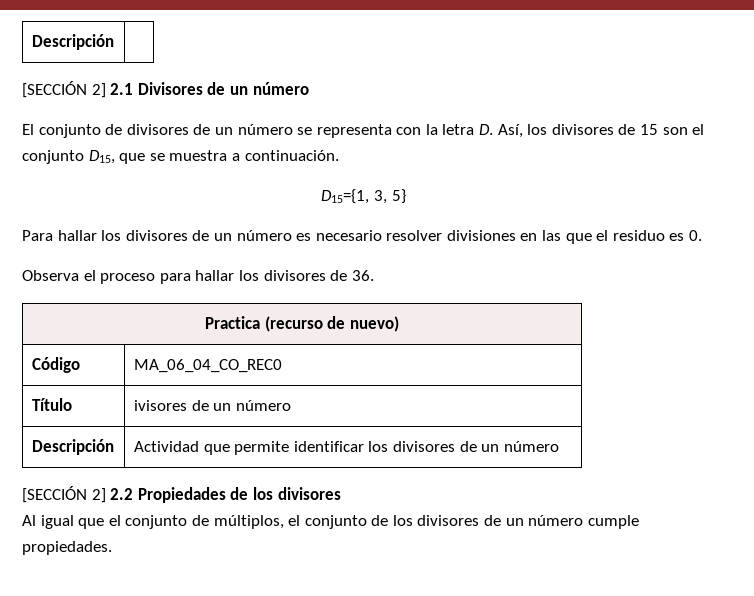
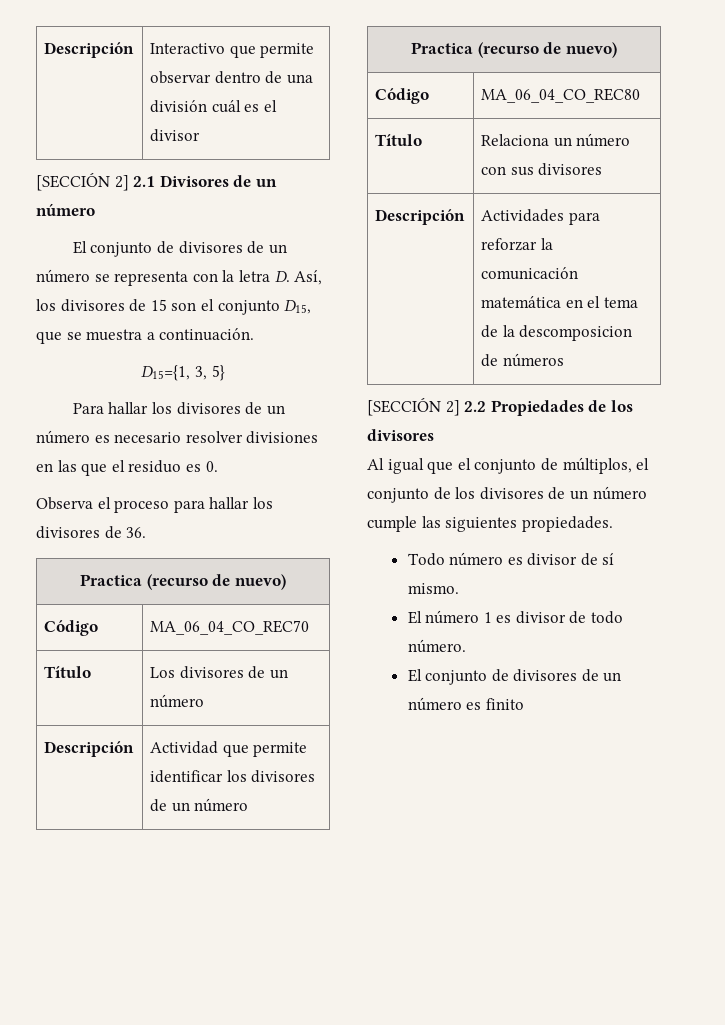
[31,34,114,50] Descripción | -> [44,42,135,58] [150,43,315,58] [150,71,313,84] [150,100,277,113] [150,129,201,142] Descripción | Interactivo que permite observar dentro de una división cuál es el divisor
[133,359,282,373] [31,398,72,411] [133,400,187,411] MA_06_04_CO_REC0 // Título | ivisores -> [150,620,310,635] [44,666,92,678] [150,666,244,679] MA_06_04_CO_REC70 // Título | Los divisores
(559, 446) none -> [411,42,617,58] [375,88,430,104] [481,88,641,103] [375,134,423,146] [481,133,631,147] [481,163,603,176] [375,209,466,225] [481,209,600,225] [481,238,553,251] [481,267,579,280] [481,296,638,308] [481,325,633,341] [481,353,564,367] // Practica (recurso de nuevo) // Código | MA_06_04_CO_REC80 // Título | Relaciona un número con sus divisores // Descripción | Actividades para reforzar la comunicación matemática en el tema de la descomposicion de números
(639, 522) none -> [421,516,518,532] las siguientes
(112, 548) none -> [407,552,615,566] [407,583,459,594] [407,610,624,624] [407,639,466,653] [407,669,622,685] [407,697,524,711] // Todo número es divisor de sí mismo. // El número 1 es divisor de todo número. // El conjunto de divisores de un número es finito

